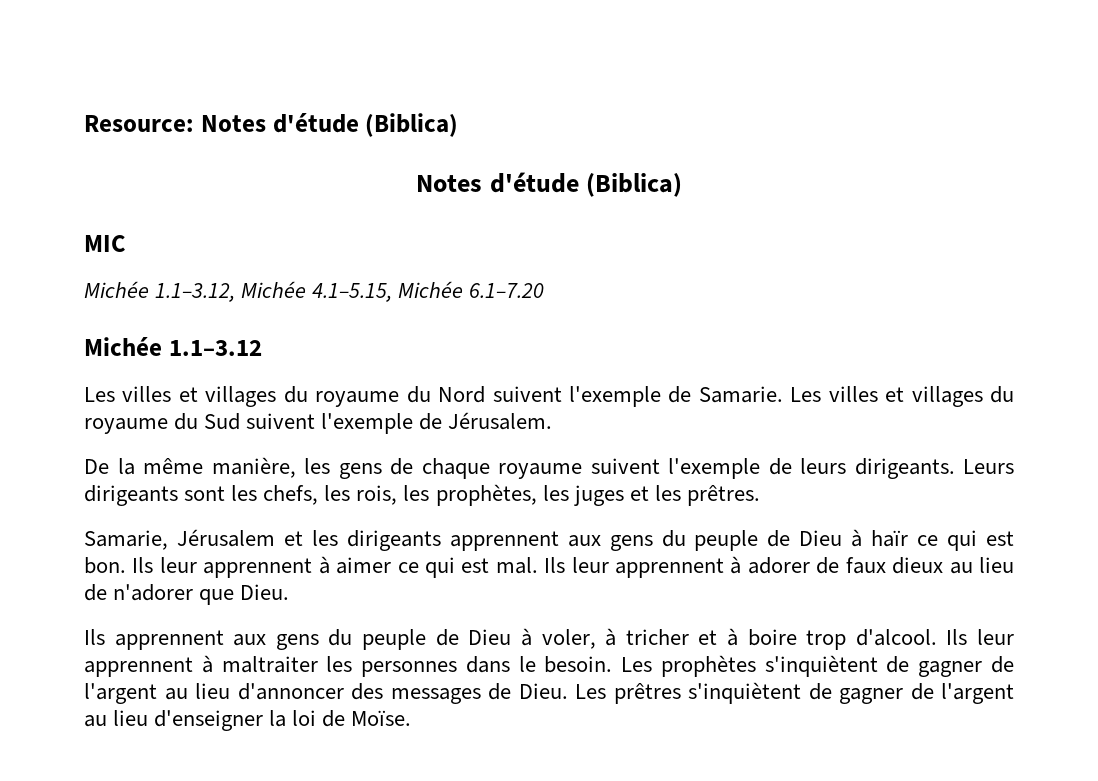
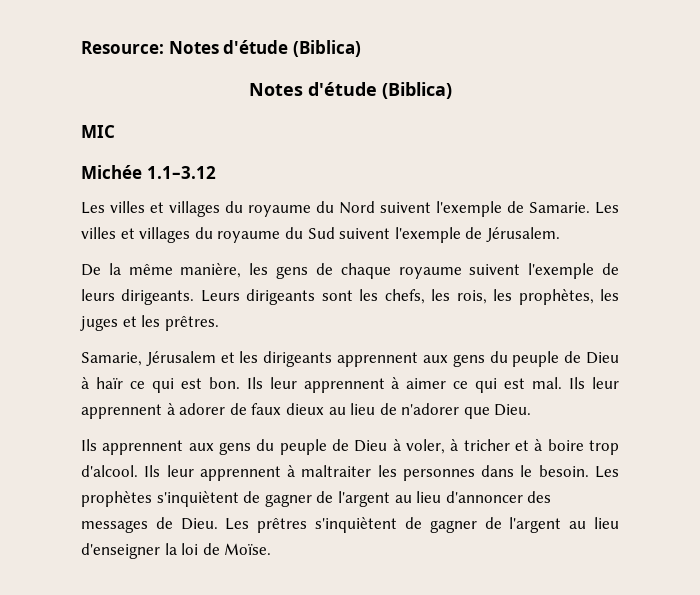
[84,281,545,302] // Michée 1.1–3.12, Michée 4.1–5.15, Michée 6.1–7.20 -> (115, 131) none

